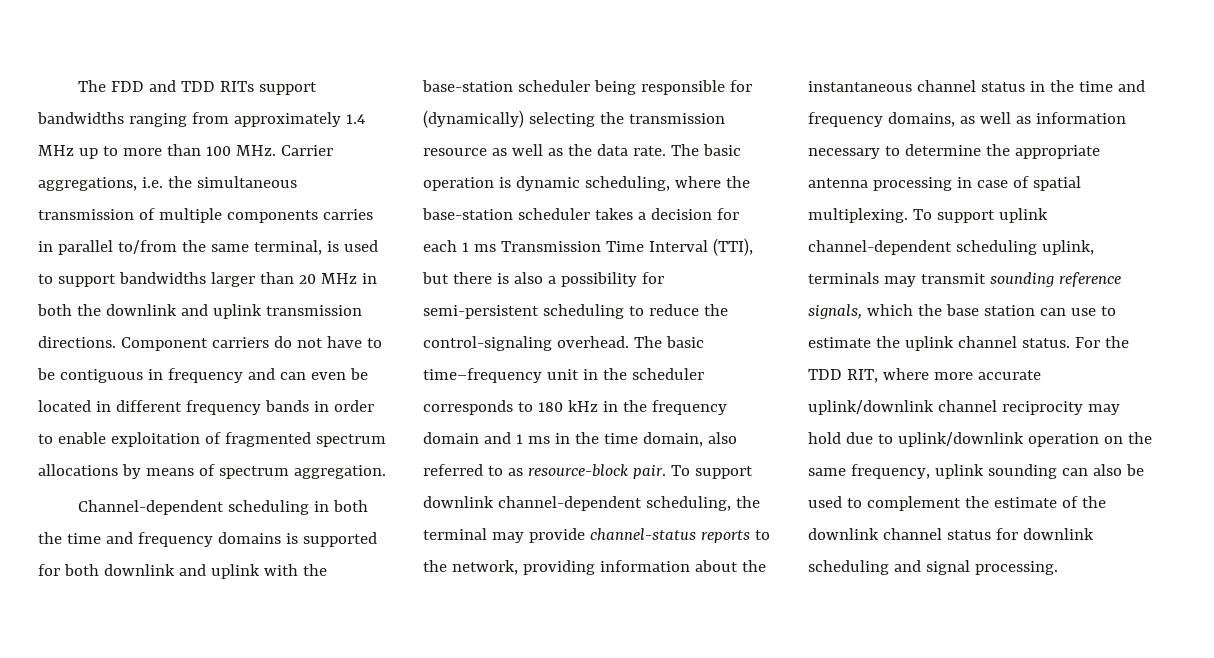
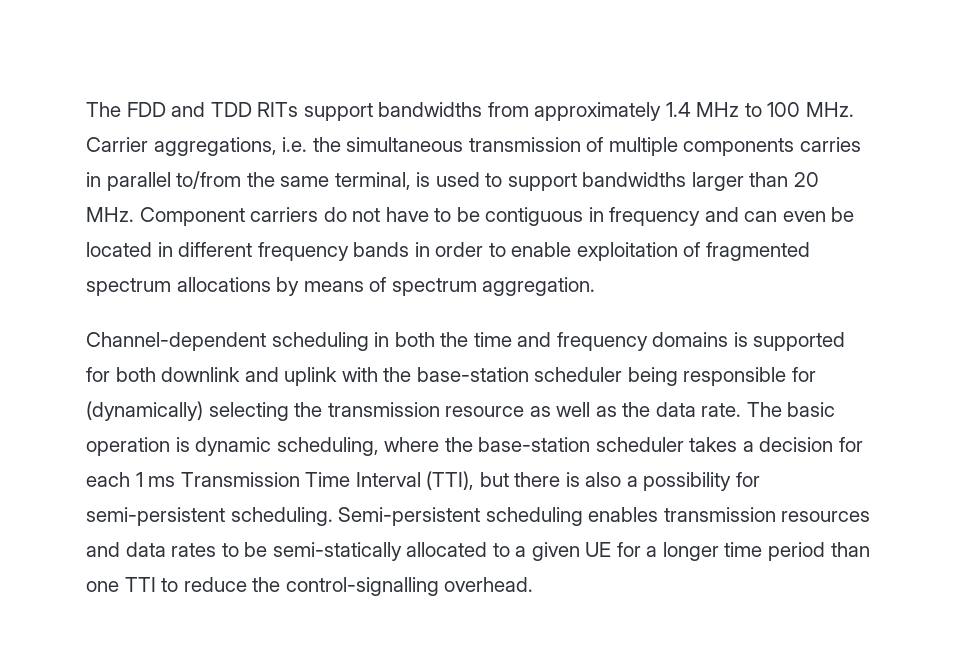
[128,113,187,127] ranging -> (483, 109) none
[78,144,201,159] up to more than -> [744,103,762,117] to
[320,273,377,284] [37,304,362,319] [38,336,116,348] MHz in both the downlink and uplink transmission directions. -> [86,207,134,222] MHz.
[542,304,728,319] [423,336,704,351] [423,368,704,383] [423,400,727,415] [423,432,737,447] [423,464,753,479] [423,496,760,511] [423,528,770,543] [423,560,766,575] [808,80,1145,92] [808,112,1126,127] [808,144,1100,159] [808,176,1081,191] [808,208,1048,223] [808,240,1094,255] [808,272,1121,287] [808,304,1116,319] [808,336,1129,351] [808,368,1041,383] [808,400,1120,415] [808,432,1152,447] [808,464,1144,479] [808,496,1106,511] [808,528,1094,540] [808,560,1058,575] scheduling to reduce the control-signaling overhead. The basic time–frequency unit in the scheduler corresponds to 180 kHz in the frequency domain and 1 ms in the time domain, also referred to as resource-block pair. To support downlink channel-dependent scheduling, the terminal may provide channel-status reports to the network, providing information about the instantaneous channel status in the time and frequency domains, as well as information necessary to determine the appropriate antenna processing in case of spatial multiplexing. To support uplink channel-dependent scheduling uplink, terminals may transmit sounding reference signals, which the base station can use to estimate the uplink channel status. For the TDD RIT, where more accurate uplink/downlink channel reciprocity may hold due to uplink/downlink operation on the same frequency, uplink sounding can also be used to complement the estimate of the downlink channel status for downlink scheduling and signal processing. -> [230,507,871,526] [86,542,870,561] [86,577,534,596] scheduling. Semi-persistent scheduling enables transmission resources and data rates to be semi-statically allocated to a given UE for a longer time period than one TTI to reduce the control-signalling overhead.

